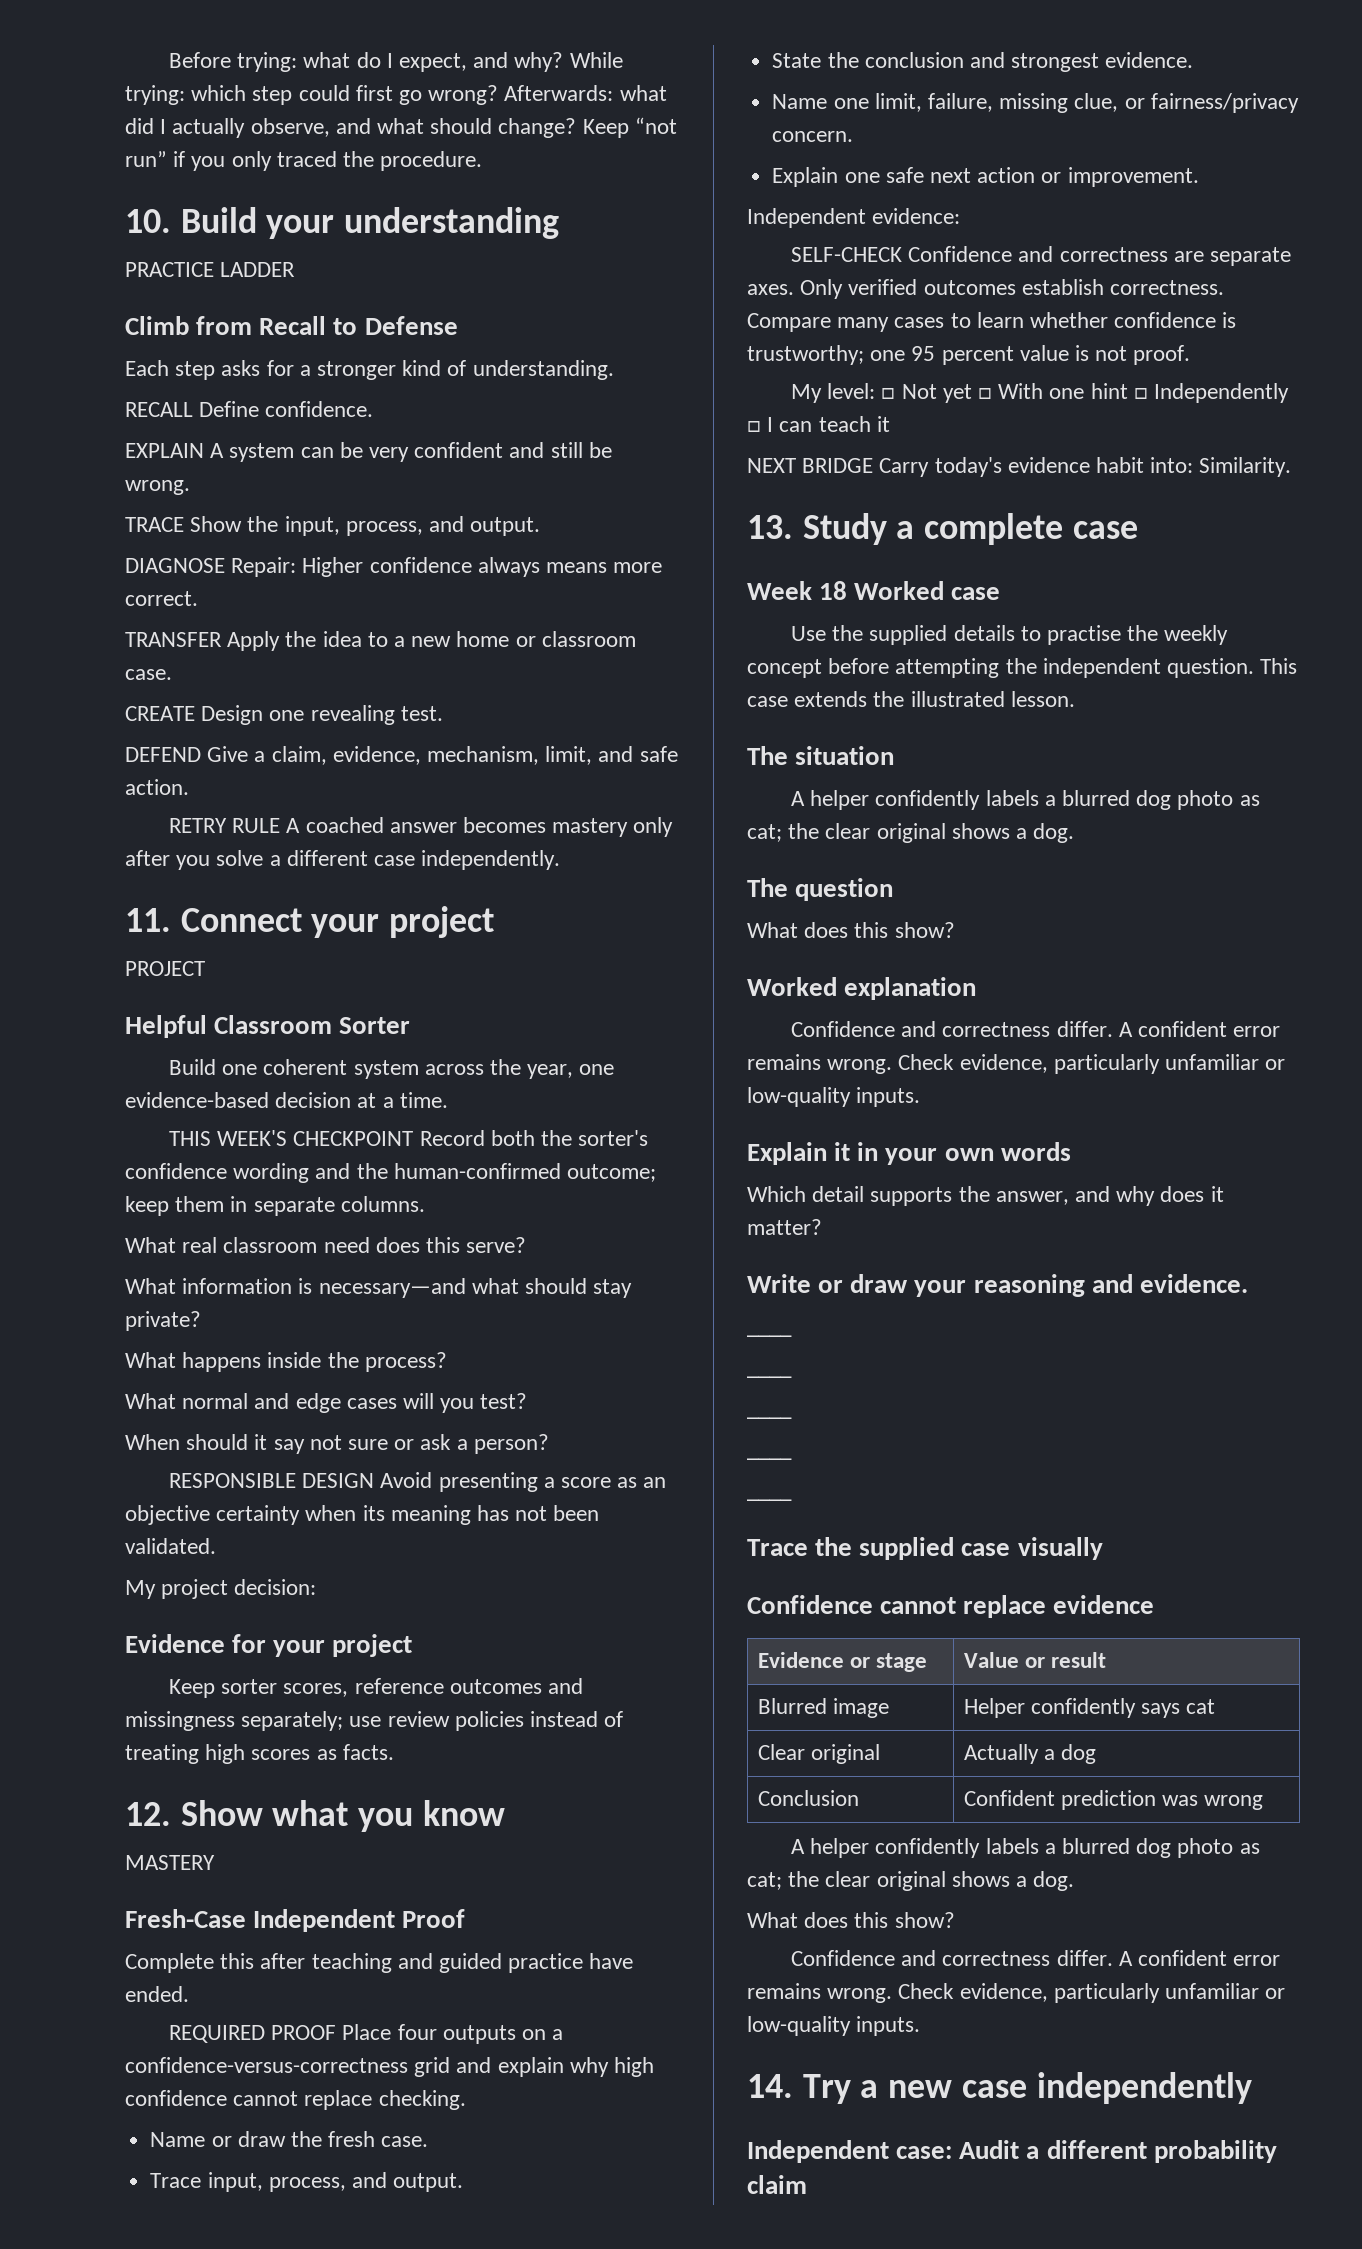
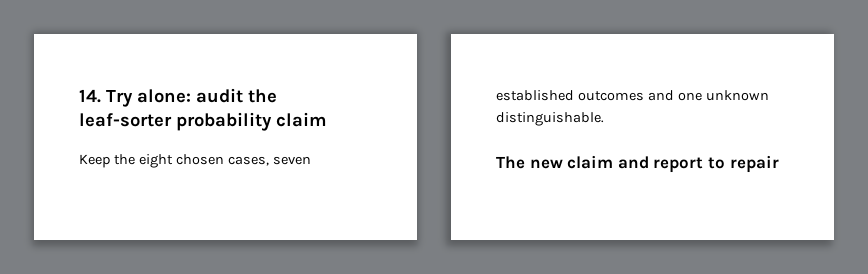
[168,52,623,72] [125,85,667,105] [125,117,677,138] [125,151,483,171] [125,207,560,239] [125,262,296,277] [125,316,458,335] [125,360,614,380] [125,401,374,417] [125,442,612,462] [125,480,190,495] [125,516,541,536] [125,557,663,577] [125,591,198,606] [125,631,636,651] [125,669,172,680] [125,705,443,725] [125,746,678,765] [125,779,189,795] [168,817,674,837] [125,850,561,870] [125,906,495,938] [125,961,205,976] [125,1015,411,1038] [168,1059,615,1079] [125,1092,448,1108] [168,1130,649,1146] [125,1163,657,1183] [125,1196,425,1216] [125,1237,527,1253] [125,1278,633,1298] [125,1311,201,1331] [125,1352,447,1372] [125,1393,528,1413] [125,1434,549,1454] [168,1472,667,1492] [125,1505,600,1525] [125,1538,216,1554] [125,1579,317,1599] [125,1634,413,1657] [168,1678,583,1698] [125,1711,624,1731] [125,1744,394,1764] [125,1800,505,1832] [125,1855,215,1870] [125,1909,466,1932] [125,1953,634,1973] [125,1986,189,2002] [168,2024,564,2044] [125,2057,655,2077] [125,2090,466,2110] [150,2131,429,2147] [150,2172,464,2192] [772,52,1194,72] [772,93,1299,113] [772,131,854,142] [772,167,1199,187] [747,208,961,228] [790,246,1291,266] [747,279,1225,299] [747,312,1237,332] [747,345,1191,365] [790,383,1290,403] [747,416,890,432] [747,457,1292,477] [747,513,1138,545] [747,581,1001,600] [790,625,1229,645] [747,658,1298,678] [747,691,1075,707] [747,746,895,765] [790,790,1260,810] [747,823,1075,843] [747,878,894,901] [747,922,955,938] [747,977,977,1000] [790,1021,1281,1037] [747,1054,1286,1074] [747,1087,921,1107] [747,1142,1071,1165] [747,1186,1224,1206] [747,1219,822,1235] [747,1274,1248,1297] [747,1334,792,1337] [747,1375,792,1378] [747,1416,792,1419] [747,1457,792,1460] [747,1498,792,1501] [747,1537,1103,1560] [747,1595,1155,1618] [757,1652,928,1672] [963,1652,1107,1668] [757,1698,889,1718] [963,1698,1216,1718] [757,1744,880,1764] [963,1744,1097,1764] [757,1790,859,1806] [963,1790,1264,1810] [790,1838,1260,1858] [747,1871,1075,1891] [747,1912,955,1928] [790,1950,1281,1966] [747,1983,1286,2003] [747,2016,921,2036] [747,2072,1252,2104] [747,2140,1277,2163] [747,2175,807,2194] Before trying: what do I expect, and why? While trying: which step could first go wrong? Afterwards: what did I actually observe, and what should change? Keep “not run” if you only traced the procedure. // 10. Build your understanding // PRACTICE LADDER // Climb from Recall to Defense // Each step asks for a stronger kind of understanding. // RECALL Define confidence. // EXPLAIN A system can be very confident and still be wrong. // TRACE Show the input, process, and output. // DIAGNOSE Repair: Higher confidence always means more correct. // TRANSFER Apply the idea to a new home or classroom case. // CREATE Design one revealing test. // DEFEND Give a claim, evidence, mechanism, limit, and safe action. // RETRY RULE A coached answer becomes mastery only after you solve a different case independently. // 11. Connect your project // PROJECT // Helpful Classroom Sorter // Build one coherent system across the year, one evidence-based decision at a time. // THIS WEEK'S CHECKPOINT Record both the sorter's confidence wording and the human-confirmed outcome; keep them in separate columns. // What real classroom need does this serve? // What information is necessary—and what should stay private? // What happens inside the process? // What normal and edge cases will you test? // When should it say not sure or ask a person? // RESPONSIBLE DESIGN Avoid presenting a score as an objective certainty when its meaning has not been validated. // My project decision: // Evidence for your project // Keep sorter scores, reference outcomes and missingness separately; use review policies instead of treating high scores as facts. // 12. Show what you know // MASTERY // Fresh-Case Independent Proof // Complete this after teaching and guided practice have ended. // REQUIRED PROOF Place four outputs on a confidence-versus-correctness grid and explain why high confidence cannot replace checking. // Name or draw the fresh case. // Trace input, process, and output. // State the conclusion and strongest evidence. // Name one limit, failure, missing clue, or fairness/privacy concern. // Explain one safe next action or improvement. // Independent evidence: // SELF-CHECK Confidence and correctness are separate axes. Only verified outcomes establish correctness. Compare many cases to learn whether confidence is trustworthy; one 95 percent value is not proof. // My level: □ Not yet □ With one hint □ Independently □ I can teach it // NEXT BRIDGE Carry today's evidence habit into: Similarity. // 13. Study a complete case // Week 18 Worked case // Use the supplied details to practise the weekly concept before attempting the independent question. This case extends the illustrated lesson. // The situation // A helper confidently labels a blurred dog photo as cat; the clear original shows a dog. // The question // What does this show? // Worked explanation // Confidence and correctness differ. A confident error remains wrong. Check evidence, particularly unfamiliar or low-quality inputs. // Explain it in your own words // Which detail supports the answer, and why does it matter? // Write or draw your reasoning and evidence. // ____ // ____ // ____ // ____ // ____ // Trace the supplied case visually // Confidence cannot replace evidence // Evidence or stage | Value or result // Blurred image | Helper confidently says cat // Clear original | Actually a dog // Conclusion | Confident prediction was wrong // A helper confidently labels a blurred dog photo as cat; the clear original shows a dog. // What does this show? // Confidence and correctness differ. A confident error remains wrong. Check evidence, particularly unfamiliar or low-quality inputs. // 14. Try a new case independently // Independent case: Audit a different probability claim -> [79,88,277,107] [79,112,327,131] [79,154,311,168] [496,90,769,101] [496,112,604,126] [496,155,779,173] 14. Try alone: audit the leaf-sorter probability claim // Keep the eight chosen cases, seven established outcomes and one unknown distinguishable. // The new claim and report to repair

